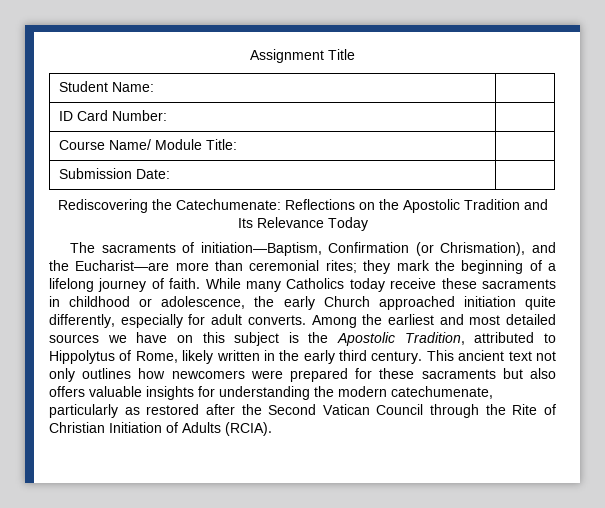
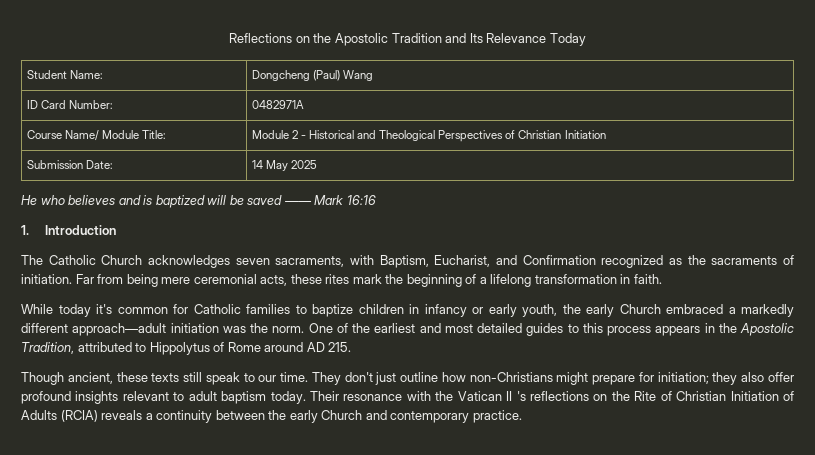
[250,49,355,63] [59,81,155,92] [59,110,168,121] [59,139,238,150] [59,168,171,179] [57,199,281,213] Assignment Title // Student Name: | // ID Card Number: | // Course Name/ Module Title: | // Submission Date: | // Rediscovering the Catechumenate: -> (229, 38) none
[70,242,557,256] [49,260,391,274] // The sacraments of initiation—Baptism, Confirmation (or Chrismation), and the Eucharist—are more than ceremonial rites; they -> [26,70,103,79] [251,70,373,81] [26,100,113,109] [251,100,304,109] [26,130,166,141] [251,130,606,142] [26,160,113,169] [251,160,317,171] [21,195,376,208] [21,225,117,235] [21,255,794,268] [21,274,350,287] // Student Name: | Dongcheng (Paul) Wang // ID Card Number: | 0482971A // Course Name/ Module Title: | Module 2 - Historical and Theological Perspectives of Christian Initiation // Submission Date: | 14 May 2025 // He who believes and is baptized will be saved —— Mark 16:16 // 1. Introduction // The Catholic Church acknowledges seven sacraments, with Baptism, Eucharist, and Confirmation recognized as the sacraments of initiation. Far from being mere ceremonial acts, these rites
[98,278,164,292] journey of -> [534,274,631,284] transformation in
[205,278,556,292] [49,296,556,310] [49,314,357,328] While many Catholics today receive these sacraments in childhood or adolescence, the early Church approached initiation quite differently, especially for adult converts. Among -> [21,304,794,317] [21,323,348,336] // While today it's common for Catholic families to baptize children in infancy or early youth, the early Church embraced a markedly different approach—adult initiation was the norm. One of
[49,332,299,346] sources we have on this subject is -> [526,323,715,336] guides to this process appears in
[135,350,556,364] [49,368,556,382] [49,386,493,400] [49,404,480,418] Rome, likely written in the early third century. This ancient text not only outlines how newcomers were prepared for these sacraments but also offers valuable insights for understanding the modern catechumenate, particularly as restored after the Second Vatican Council through -> [227,342,352,352] [21,372,795,385] [21,391,608,404] Rome around AD 215. // Though ancient, these texts still speak to our time. They don't just outline how non-Christians might prepare for initiation; they also offer profound insights relevant to adult baptism today. Their resonance with the Vatican II 's reflections on
[225,422,272,436] (RCIA). -> [60,410,522,423] (RCIA) reveals a continuity between the early Church and contemporary practice.

